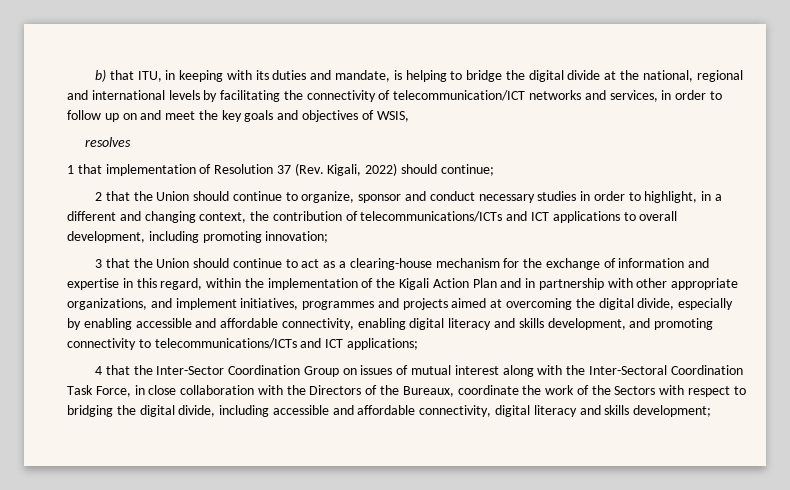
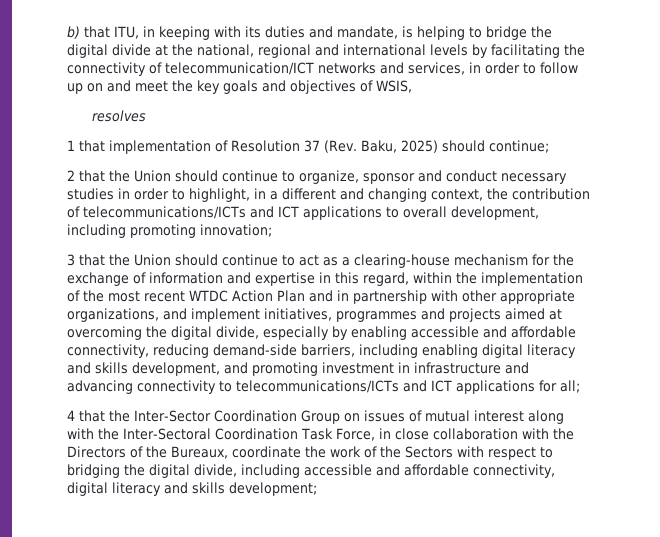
[327,163,398,176] Kigali, 2022) -> [360,140,438,153] Baku, 2025)
[399,278,430,290] Kigali -> [108,290,228,302] most recent WTDC
(354, 324) none -> [153,344,418,358] reducing demand-side barriers, including
(714, 324) none -> [322,362,529,374] [67,380,133,394] investment in infrastructure and advancing
[346,338,418,350] applications; -> [455,380,580,394] applications for all;

